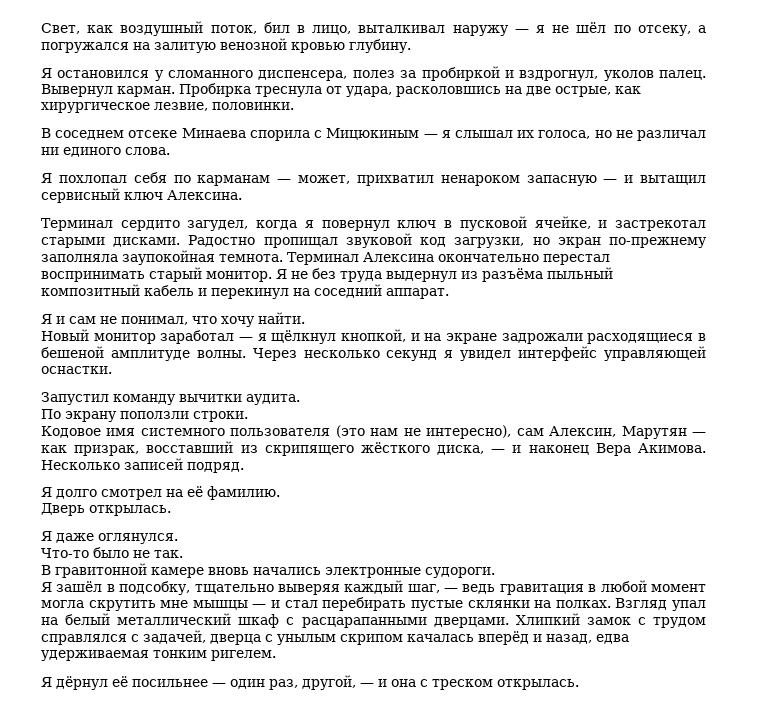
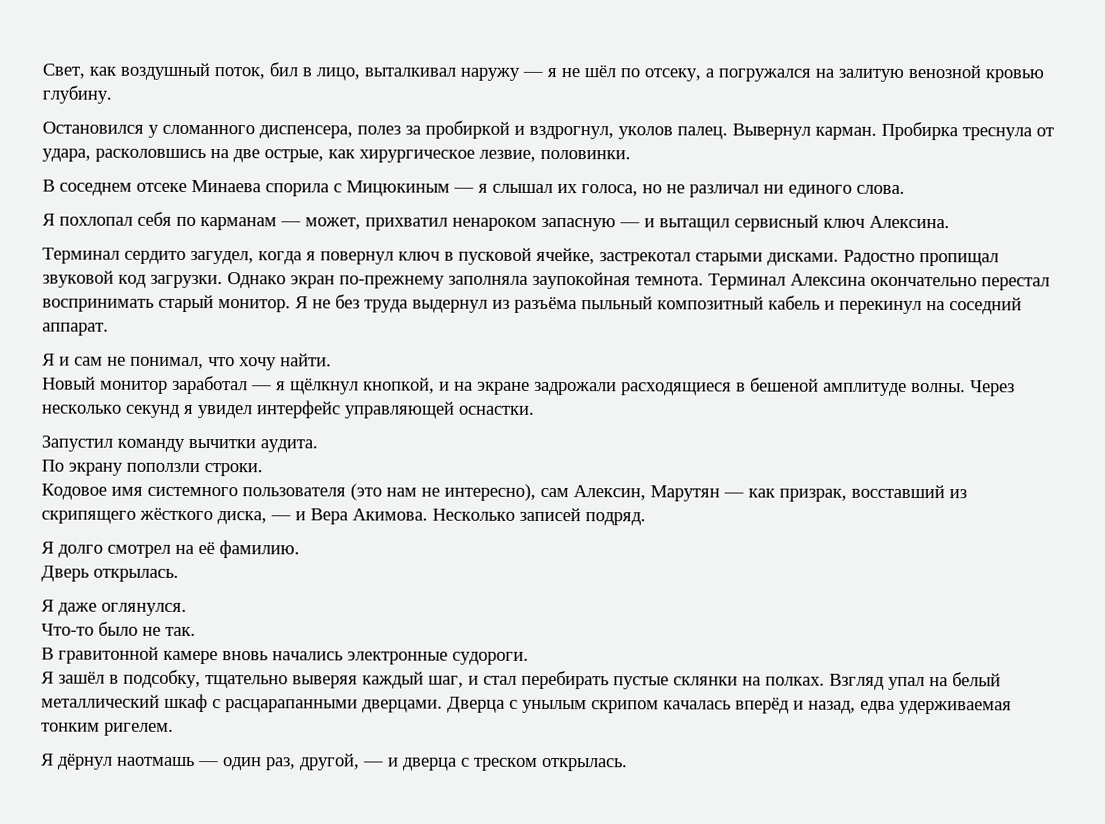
[41,68,150,78] Я остановился -> [42,121,144,134] Остановился
[598,220,608,228] и -> (595, 256) none
[454,237,550,248] загрузки, но -> [150,272,286,289] загрузки. Однако
[528,445,589,455] наконец -> (306, 516) none
[444,580,706,595] [41,600,267,611] — ведь гравитация в любой момент могла скрутить мне мышцы — -> (464, 681) none
[515,613,707,628] [41,630,261,645] Хлипкий замок с трудом справлялся с задачей, дверца -> [447,696,505,713] Дверца
[112,676,208,687] её посильнее -> [117,756,195,767] наотмашь
[391,679,416,687] она -> [402,757,457,771] дверца

